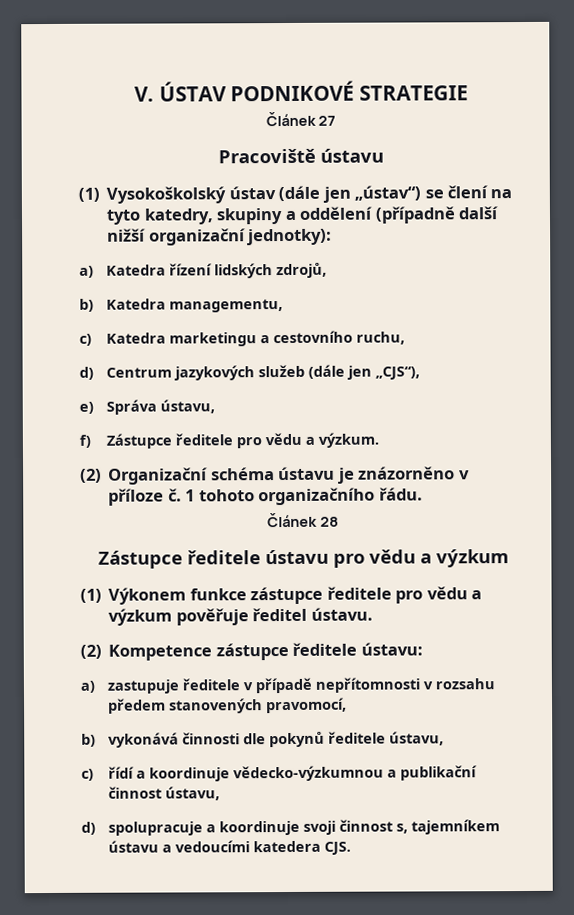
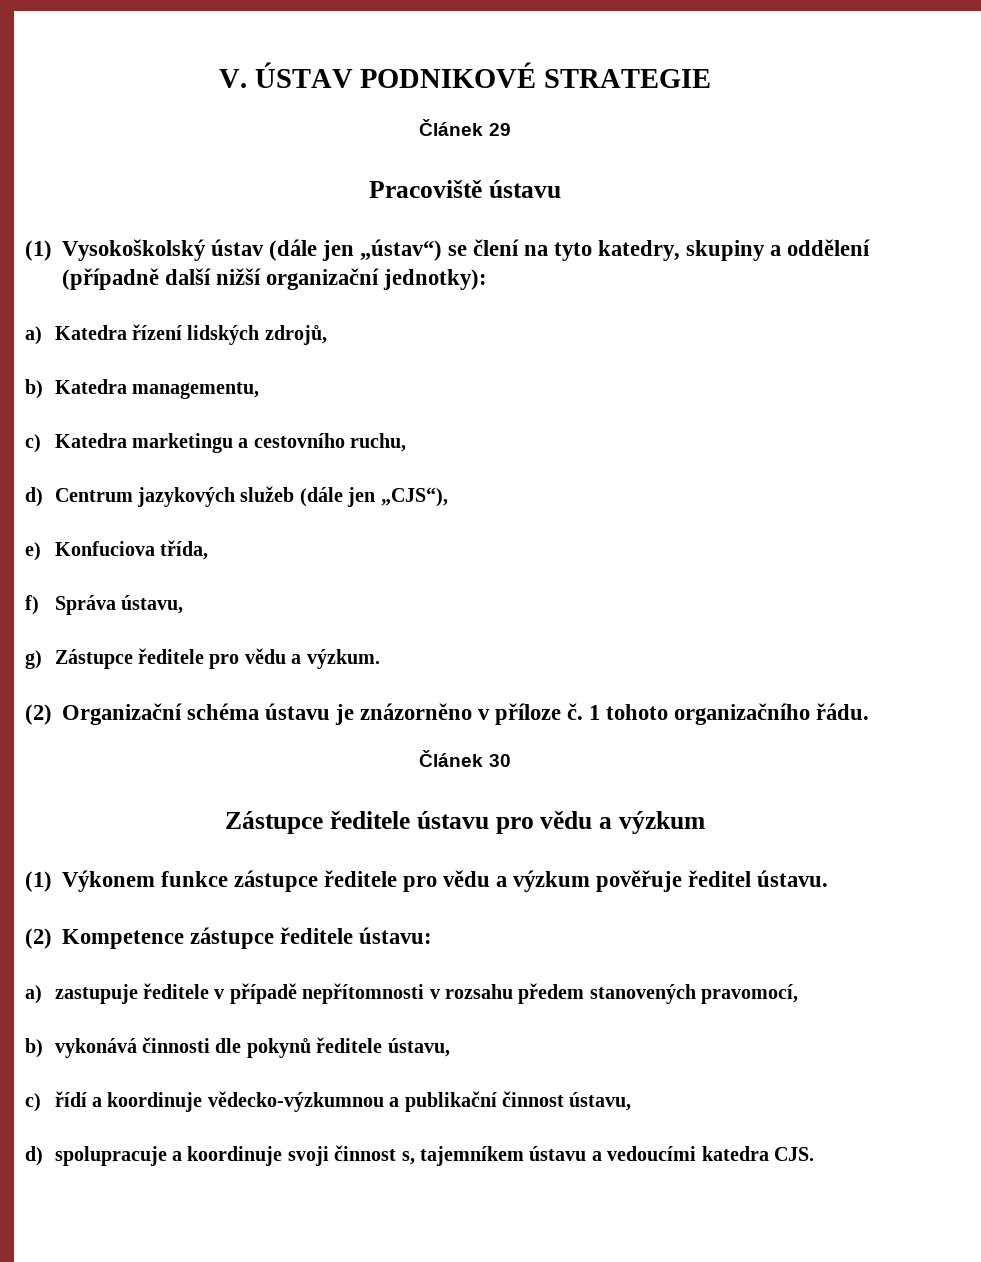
[318,115,337,126] 27 -> [488,123,511,136] 29
(94, 407) none -> [54,540,208,560] [25,595,39,615] Konfuciova třída, // f)
[79,434,91,448] f) -> [25,650,42,669] g)
[319,516,339,527] 28 -> [488,754,511,767] 30
[253,840,322,853] katedera -> [701,1146,769,1161] katedra

